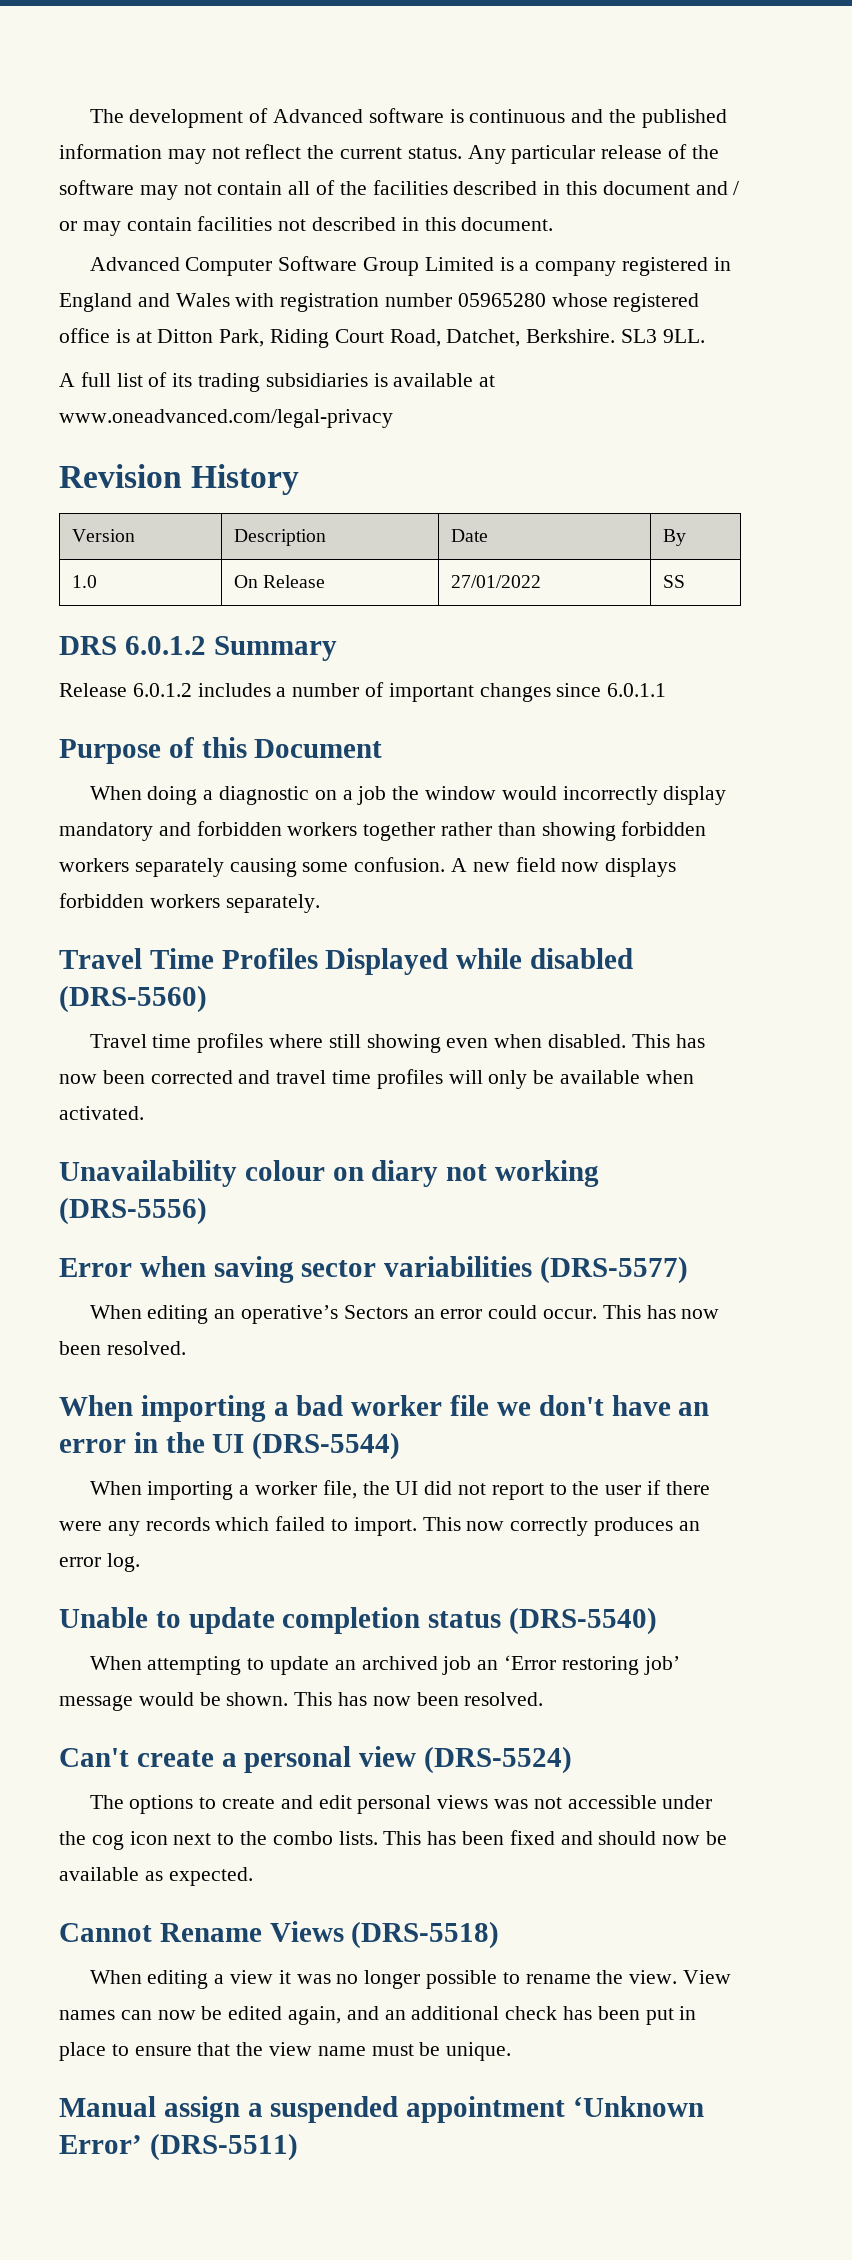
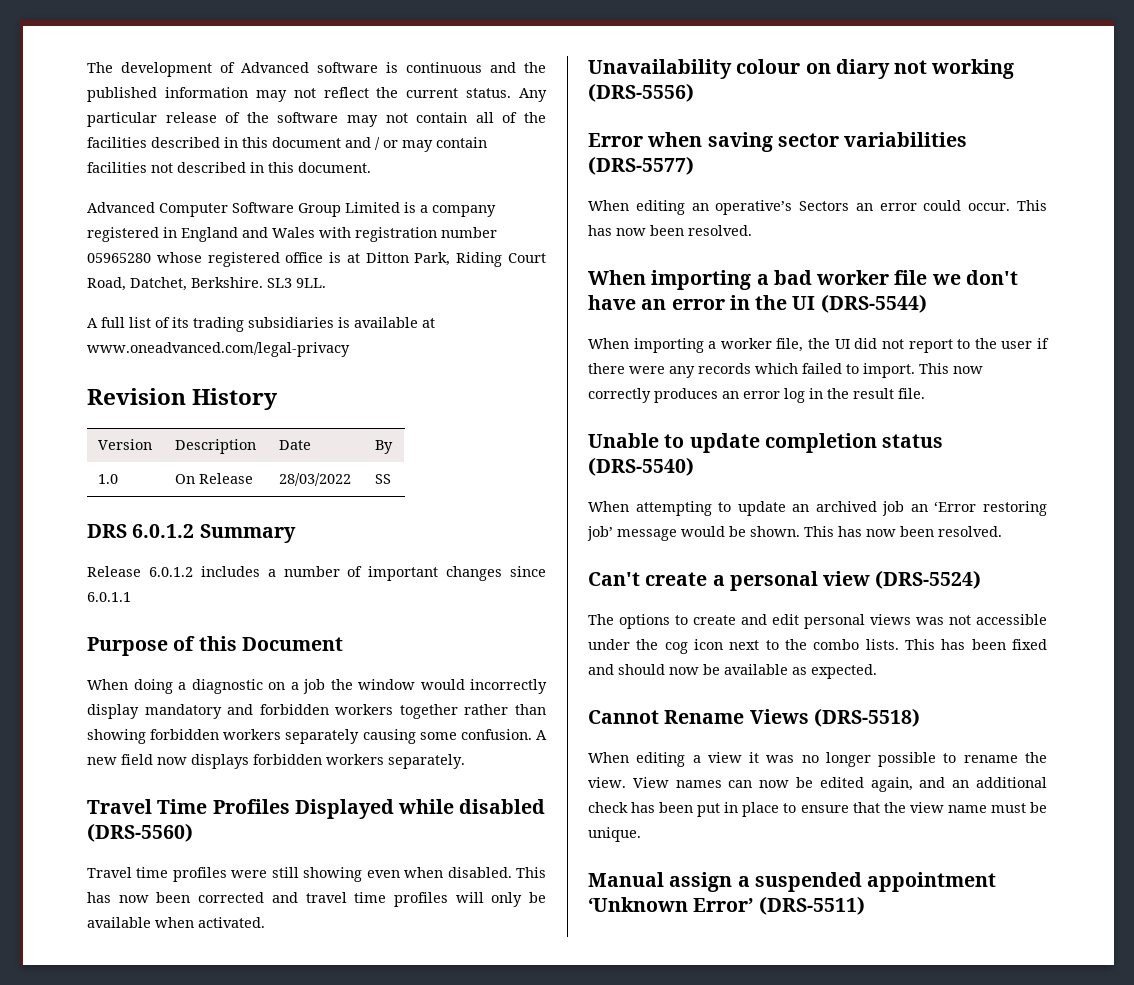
[451,575,542,588] 27/01/2022 -> [279,473,352,486] 28/03/2022
[269,1034,324,1048] where -> [231,870,268,878] were
[106,1553,140,1572] log. -> [784,388,925,403] log in the result file.

